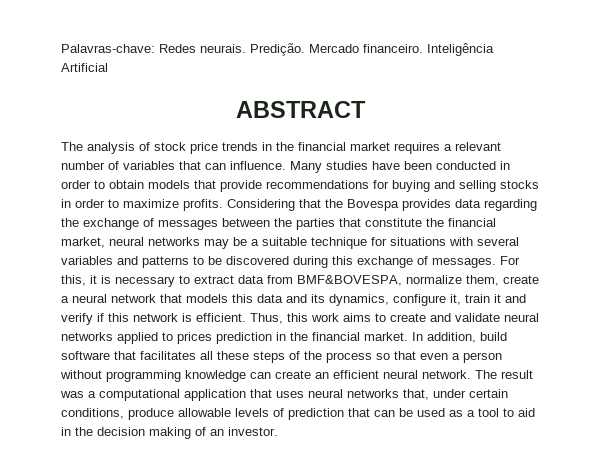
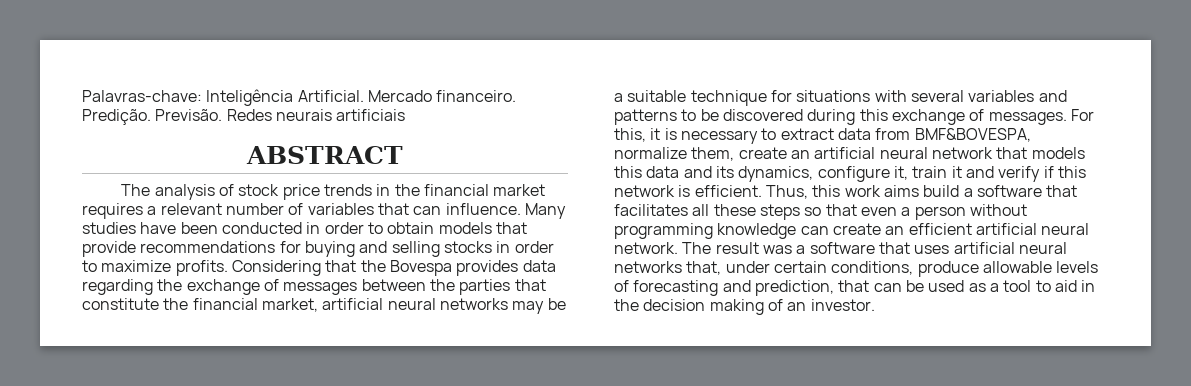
[159,43,494,56] [61,63,108,72] Redes neurais. Predição. Mercado financeiro. Inteligência Artificial -> [206,89,517,106] [82,109,406,125] Inteligência Artificial. Mercado financeiro. Predição. Previsão. Redes neurais artificiais
(105, 242) none -> [322,298,384,310] artificial
[61,296,69,303] a -> [790,147,876,159] an artificial
[375,313,539,322] [61,332,507,344] to create and validate neural networks applied to prices prediction in the financial market. In addition, build -> [923,185,973,197] build a
[289,351,372,363] of the process -> (800, 212) none
(379, 374) none -> [975,223,1037,235] artificial
[99,389,246,401] computational application -> [809,242,875,254] software
(304, 394) none -> [953,242,1015,254] artificial
[288,408,344,420] prediction -> [633,280,834,296] forecasting and prediction,

